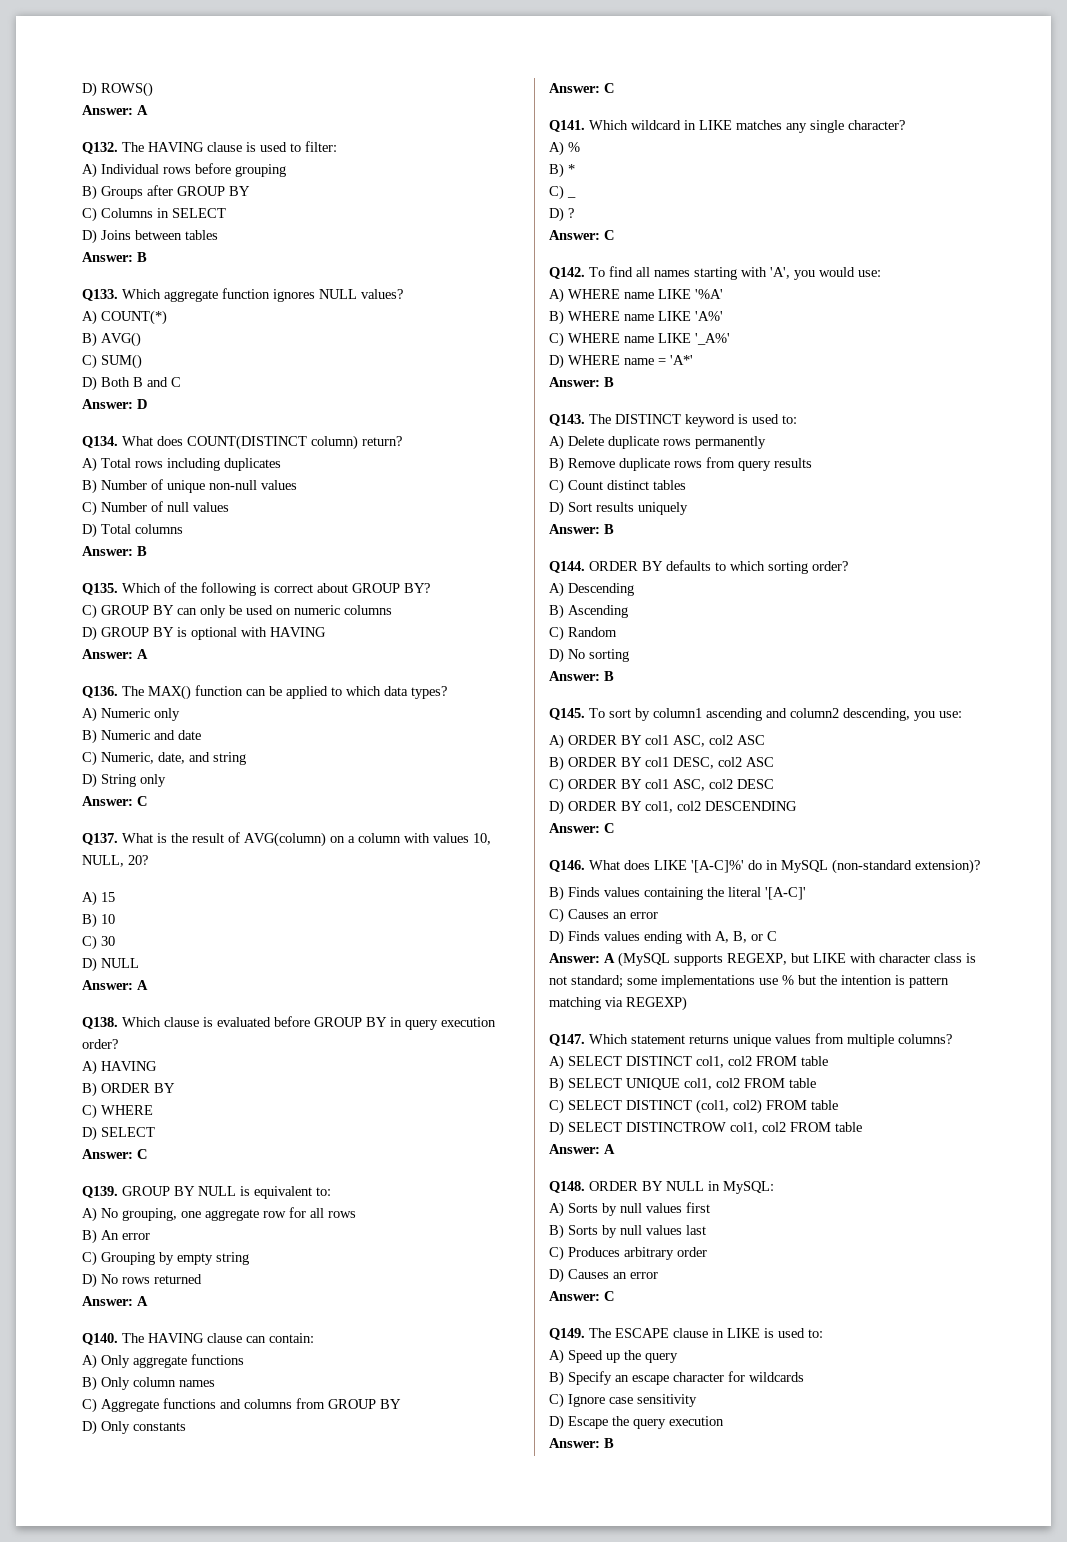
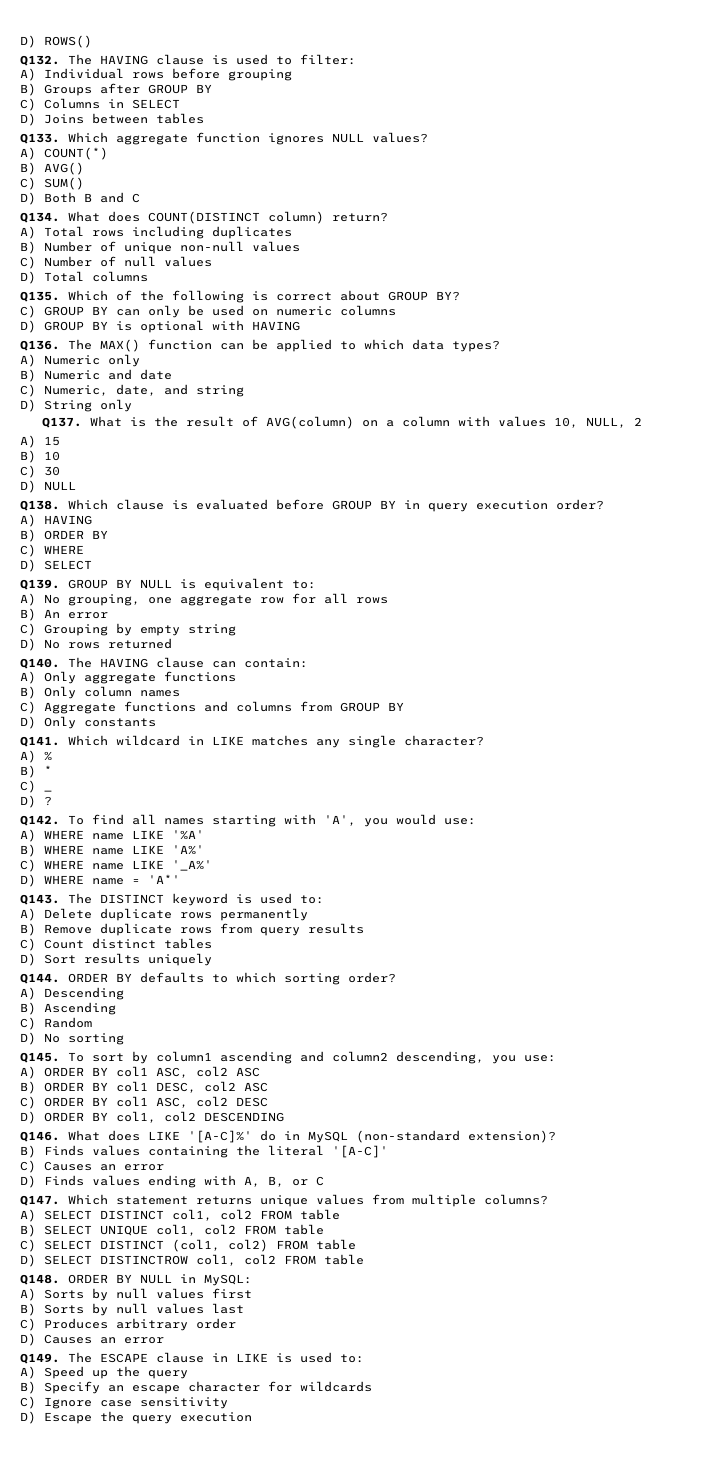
[82,105,148,115] // Answer: A -> (92, 41) none
[82,252,147,262] // Answer: B -> (204, 118) none
[82,399,147,409] // Answer: D -> (140, 198) none
[82,546,147,556] // Answer: B -> (148, 276) none
[82,649,148,659] // Answer: A -> (300, 326) none
[82,796,147,806] // Answer: C -> (132, 405) none
[128,855,148,865] 20? -> [633,417,642,426] 2
[82,980,148,990] // Answer: A -> (76, 486) none
[82,1149,147,1159] // Answer: C -> (92, 565) none
[82,1296,148,1306] // Answer: A -> (172, 643) none
[549,83,614,93] // Answer: C -> (156, 722) none
[549,230,614,240] // Answer: C -> (52, 801) none
[549,377,614,387] // Answer: B -> (180, 879) none
[549,524,614,534] // Answer: B -> (212, 959) none
[549,671,614,681] // Answer: B -> (124, 1039) none
[549,823,614,833] // Answer: C -> (284, 1117) none
[549,952,976,967] [549,975,949,988] [549,996,687,1011] // Answer: A (MySQL supports REGEXP, but LIKE with character class is not standard; some implementations use % but the intention is pattern matching via REGEXP) -> (324, 1181) none
[549,1144,615,1154] // Answer: A -> (364, 1259) none
[549,1291,614,1301] // Answer: C -> (164, 1340) none
[549,1438,614,1448] // Answer: B -> (252, 1417) none

